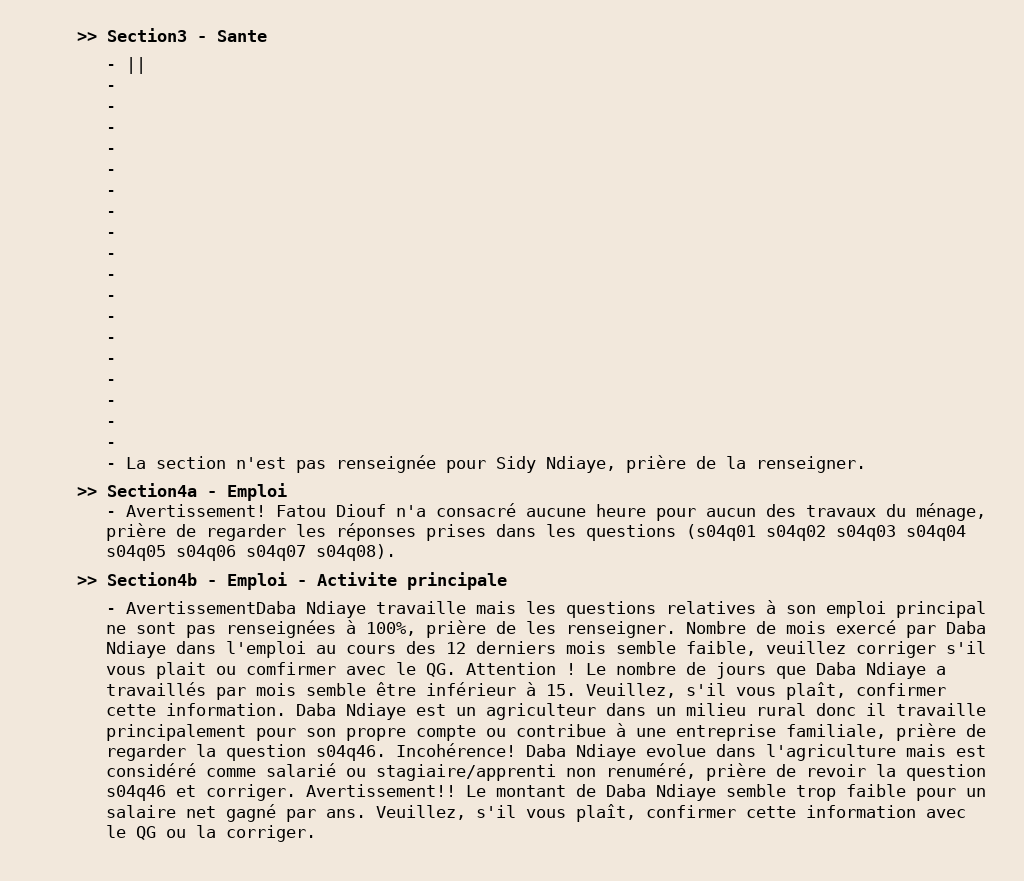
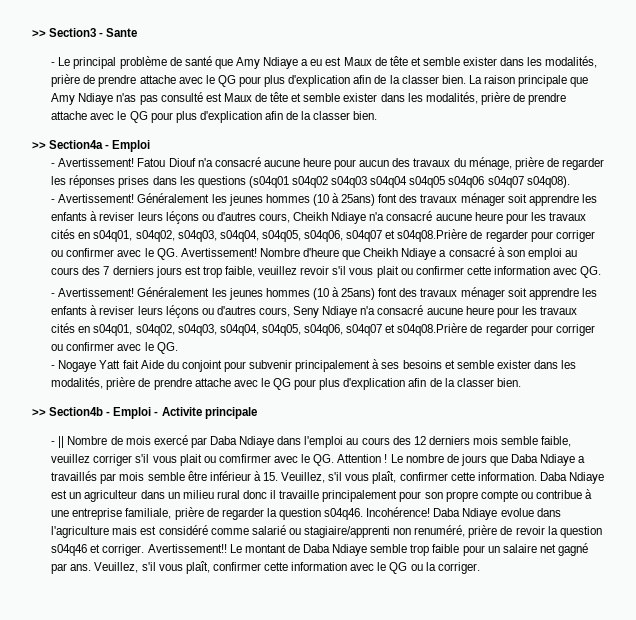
[126,57,147,74] [106,85,117,91] [106,106,117,112] [106,127,117,133] [106,148,117,154] [106,169,117,175] [106,190,117,196] [106,211,117,217] [106,232,117,238] [106,253,117,259] [106,274,117,280] [106,295,117,301] [106,316,117,322] [106,337,117,343] [106,358,117,364] [106,379,117,385] [106,400,117,406] [106,421,117,427] [106,442,117,448] [106,455,867,473] || // - // - // - // - // - // - // - // - // - // - // - // - // - // - // - // - // - // - // - La section n'est pas renseignée pour Sidy Ndiaye, prière de la renseigner. -> [58,56,598,69] [51,74,589,87] [51,92,567,105] [51,111,378,123] Le principal problème de santé que Amy Ndiaye a eu est Maux de tête et semble exister dans les modalités, prière de prendre attache avec le QG pour plus d'explication afin de la classer bien. La raison principale que Amy Ndiaye n'as pas consulté est Maux de tête et semble exister dans les modalités, prière de prendre attache avec le QG pour plus d'explication afin de la classer bien.
(397, 552) none -> [51,193,597,206] [51,211,586,224] [51,229,595,242] [51,247,577,260] [51,266,602,278] [51,287,597,300] [51,305,577,318] [51,323,595,336] [51,342,178,354] [51,359,577,372] [51,377,521,390] // - Avertissement! Généralement les jeunes hommes (10 à 25ans) font des travaux ménager soit apprendre les enfants à reviser leurs léçons ou d'autres cours, Cheikh Ndiaye n'a consacré aucune heure pour les travaux cités en s04q01, s04q02, s04q03, s04q04, s04q05, s04q06, s04q07 et s04q08.Prière de regarder pour corriger ou confirmer avec le QG. Avertissement! Nombre d'heure que Cheikh Ndiaye a consacré à son emploi au cours des 7 derniers jours est trop faible, veuillez revoir s'il vous plait ou confirmer cette information avec QG. // - Avertissement! Généralement les jeunes hommes (10 à 25ans) font des travaux ménager soit apprendre les enfants à reviser leurs léçons ou d'autres cours, Seny Ndiaye n'a consacré aucune heure pour les travaux cités en s04q01, s04q02, s04q03, s04q04, s04q05, s04q06, s04q07 et s04q08.Prière de regarder pour corriger ou confirmer avec le QG. // - Nogaye Yatt fait Aide du conjoint pour subvenir principalement à ses besoins et semble exister dans les modalités, prière de prendre attache avec le QG pour plus d'explication afin de la classer bien.
[126,600,987,618] [106,620,677,638] AvertissementDaba Ndiaye travaille mais les questions relatives à son emploi principal ne sont pas renseignées à 100%, prière de les renseigner. -> [58,436,65,448] ||

